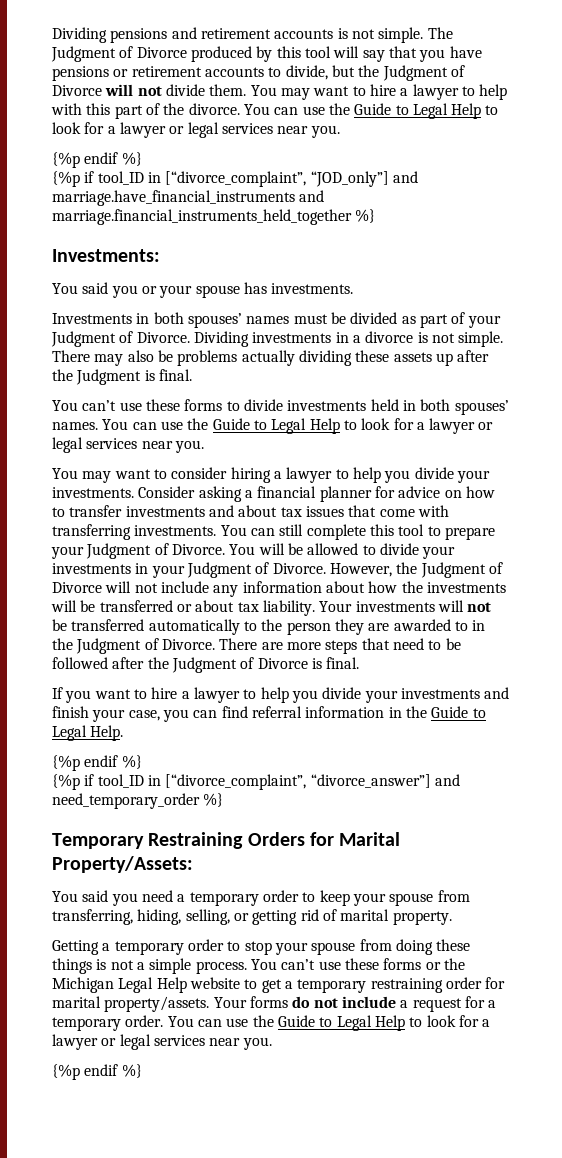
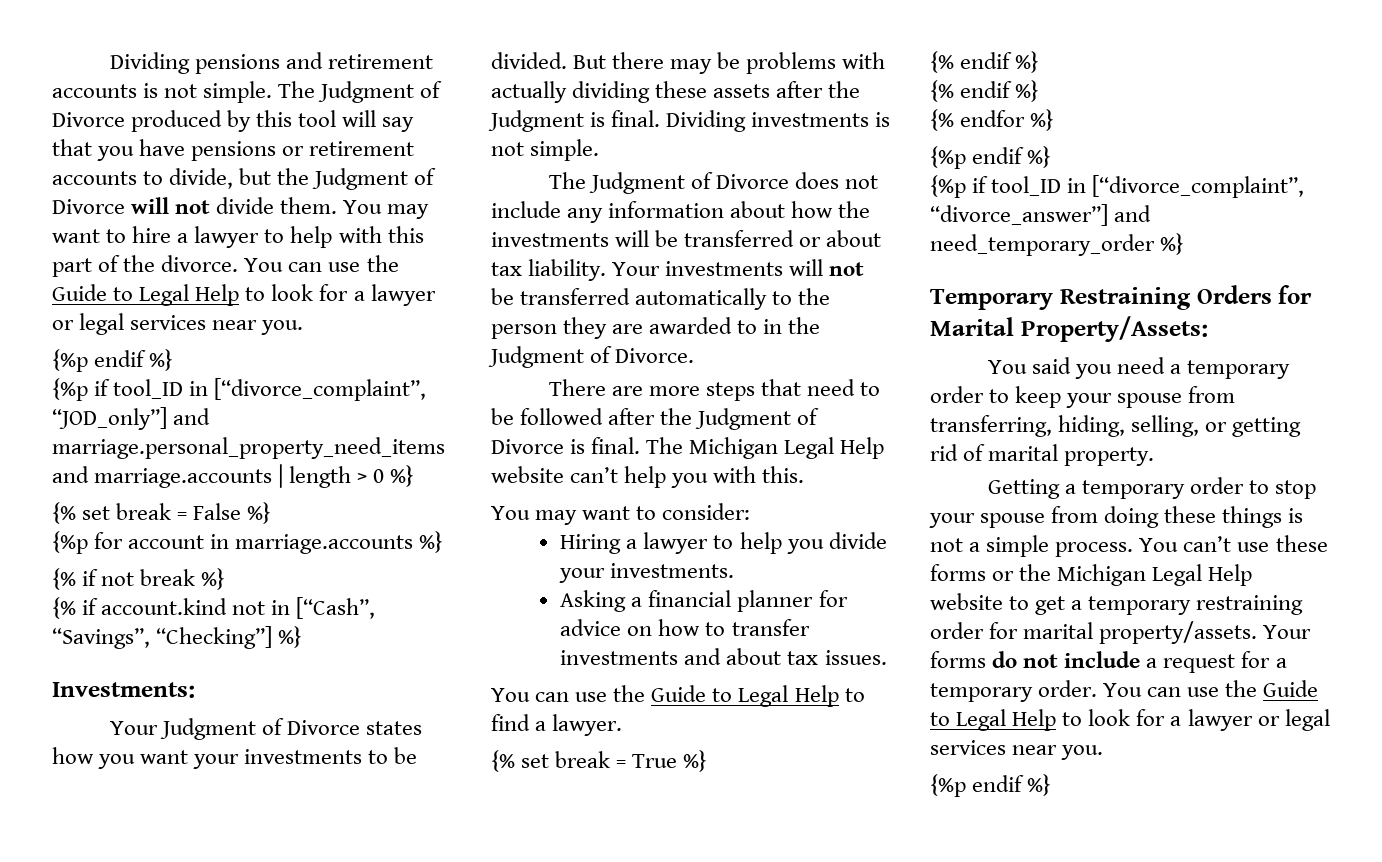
[52,190,325,206] [52,209,376,225] [52,249,160,262] [52,282,354,298] [52,312,501,328] [51,331,504,347] [52,350,154,366] marriage.have_financial_instruments and marriage.financial_instruments_held_together %} // Investments: // You said you or your spouse has investments. // Investments in both spouses’ names must be divided as part of your Judgment of Divorce. Dividing investments in a divorce is not simple. There may also -> [52,437,445,459] [52,464,415,488] [52,502,272,524] [52,531,444,554] [52,568,226,590] [52,597,376,619] [52,626,303,649] [52,682,195,698] [109,718,423,740] [52,747,418,769] [491,52,713,74] marriage.personal_property_need_items and marriage.accounts | length > 0 %} // {% set break = False %} // {%p for account in marriage.accounts %} // {% if not break %} // {% if account.kind not in [“Cash”, “Savings”, “Checking”] %} // Investments: // Your Judgment of Divorce states how you want your investments to be divided. But there may
(238, 358) none -> [842,52,886,69] with
[435,353,453,366] up -> (771, 91) none
[52,399,509,415] [52,418,494,434] [52,437,204,453] [52,467,490,483] [52,486,495,502] [52,505,449,517] [52,524,495,540] [51,543,456,559] [52,562,503,578] [52,581,132,593] // You can’t use these forms to divide investments held in both spouses’ names. You can use the Guide to Legal Help to look for a lawyer or legal services near you. // You may want to consider hiring a lawyer to help you divide your investments. Consider asking a financial planner for advice on how to transfer investments and about tax issues that come with transferring investments. You can still complete this tool to prepare your Judgment of Divorce. You will be allowed to divide your investments in your Judgment of Divorce. However, the Judgment of Divorce will -> [666,110,891,132] [491,139,600,161] [548,172,840,194] Dividing investments is not simple. // The Judgment of Divorce does
(215, 644) none -> (695, 355) //
[52,687,510,703] [52,706,486,722] [52,725,124,741] // If you want to hire a lawyer to help you divide your investments and finish your case, you can find referral information in the Guide to Legal Help. -> [646,437,885,459] [491,466,805,488] [491,503,751,525] [560,532,887,554] [559,563,735,583] [560,590,848,612] [560,619,810,636] [560,648,887,665] [491,685,865,707] [491,714,623,736] [491,750,708,772] [930,51,1040,73] [930,80,1040,102] [930,109,1055,131] The Michigan Legal Help website can’t help you with this. // You may want to consider: // Hiring a lawyer to help you divide your investments. // Asking a financial planner for advice on how to transfer investments and about tax issues. // You can use the Guide to Legal Help to find a lawyer. // {% set break = True %} // {% endif %} // {% endif %} // {% endfor %}

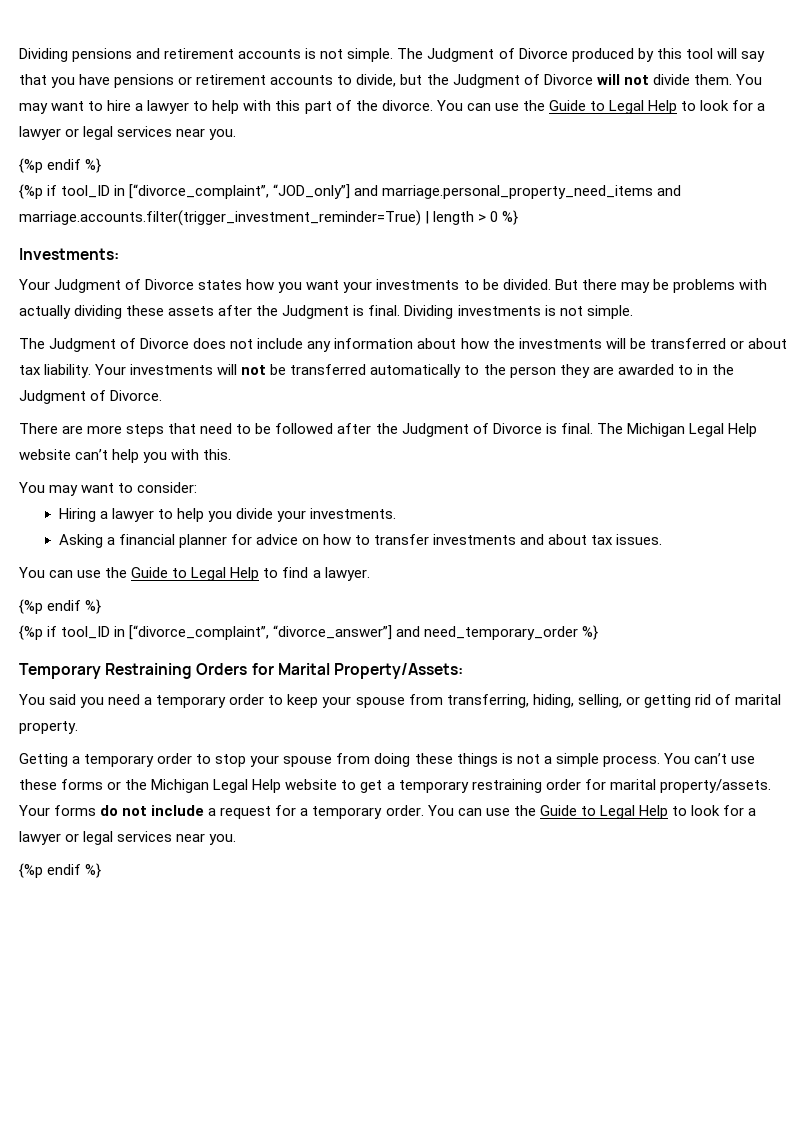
[94,468,273,488] marriage.accounts -> [19,210,421,226] marriage.accounts.filter(trigger_investment_reminder=True)
[52,502,272,524] [52,531,444,554] [52,568,226,590] [52,597,376,619] [52,626,303,649] // {% set break = False %} // {%p for account in marriage.accounts %} // {% if not break %} // {% if account.kind not in [“Cash”, “Savings”, “Checking”] %} -> (519, 217) none
[491,750,708,772] [930,51,1040,73] [930,80,1040,102] [930,109,1055,131] // {% set break = True %} // {% endif %} // {% endif %} // {% endfor %} -> (370, 574) none

